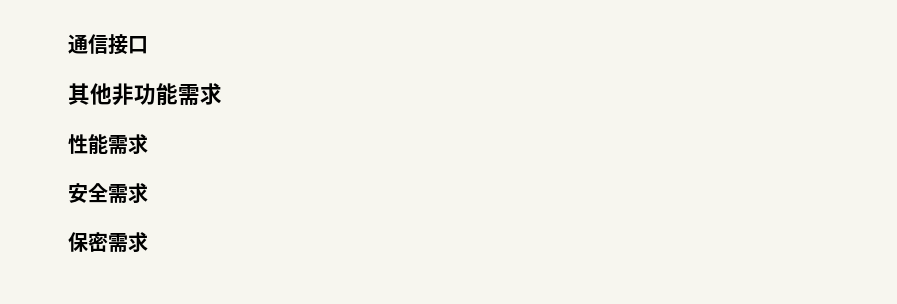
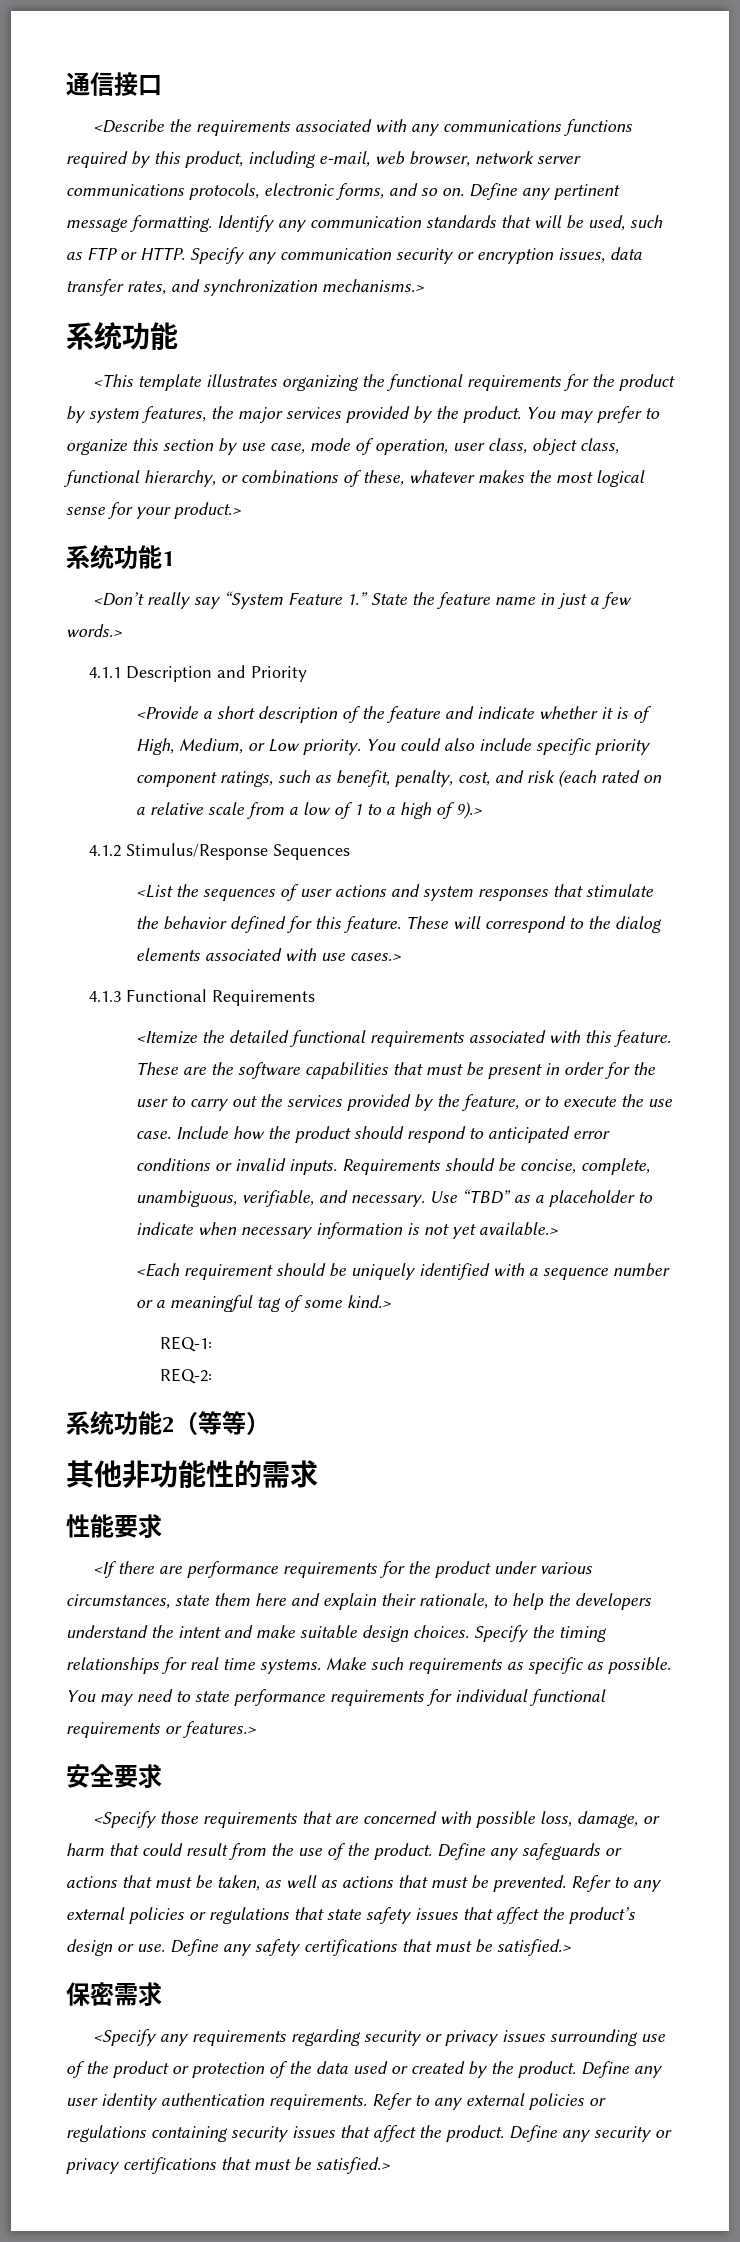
(148, 45) none -> [92,119,633,136] [66,151,581,168] [66,183,620,200] [66,215,663,232] [66,247,642,264] [66,279,424,296] [66,322,178,350] [92,374,675,391] [66,406,660,423] [66,438,619,455] [64,470,645,487] [66,502,241,519] [66,545,174,569] [92,591,632,609] [66,624,122,637] [89,665,308,682] [136,706,653,723] [136,738,652,755] [136,770,663,787] [136,802,483,819] [89,843,351,860] [136,884,654,901] [136,916,663,933] [136,948,402,961] [89,989,316,1006] [136,1030,672,1047] [136,1062,656,1079] [136,1094,673,1111] [136,1126,611,1143] [136,1158,651,1175] [136,1189,654,1207] [136,1222,559,1239] [136,1263,671,1280] [136,1295,392,1312] [159,1336,212,1352] [159,1368,212,1384] [66,1411,270,1435] // <Describe the requirements associated with any communications functions required by this product, including e-mail, web browser, network server communications protocols, electronic forms, and so on. Define any pertinent message formatting. Identify any communication standards that will be used, such as FTP or HTTP. Specify any communication security or encryption issues, data transfer rates, and synchronization mechanisms.> // 系统功能 // <This template illustrates organizing the functional requirements for the product by system features, the major services provided by the product. You may prefer to organize this section by use case, mode of operation, user class, object class, functional hierarchy, or combinations of these, whatever makes the most logical sense for your product.> // 系统功能1 // <Don’t really say “System Feature 1.” State the feature name in just a few words.> // 4.1.1 Description and Priority // <Provide a short description of the feature and indicate whether it is of High, Medium, or Low priority. You could also include specific priority component ratings, such as benefit, penalty, cost, and risk (each rated on a relative scale from a low of 1 to a high of 9).> // 4.1.2 Stimulus/Response Sequences // <List the sequences of user actions and system responses that stimulate the behavior defined for this feature. These will correspond to the dialog elements associated with use cases.> // 4.1.3 Functional Requirements // <Itemize the detailed functional requirements associated with this feature. These are the software capabilities that must be present in order for the user to carry out the services provided by the feature, or to execute the use case. Include how the product should respond to anticipated error conditions or invalid inputs. Requirements should be concise, complete, unambiguous, verifiable, and necessary. Use “TBD” as a placeholder to indicate when necessary information is not yet available.> // <Each requirement should be uniquely identified with a sequence number or a meaningful tag of some kind.> // REQ-1: // REQ-2: // 系统功能2（等等）
(178, 94) none -> [206,1460,262,1488] 性的
[108,134,148,155] 需求 -> [114,1514,162,1538] [92,1561,593,1578] [66,1593,652,1610] [66,1625,607,1642] [66,1657,671,1674] [66,1689,606,1706] [66,1721,256,1738] 要求 // <If there are performance requirements for the product under various circumstances, state them here and explain their rationale, to help the developers understand the intent and make suitable design choices. Specify the timing relationships for real time systems. Make such requirements as specific as possible. You may need to state performance requirements for individual functional requirements or features.>
[108,183,148,204] [68,232,148,253] 需求 // 保密需求 -> [114,1764,162,1788] [92,1811,660,1828] [66,1843,622,1860] [66,1875,662,1892] [66,1907,636,1924] [66,1939,571,1956] [66,1982,162,2006] [92,2029,665,2046] [66,2061,663,2078] [66,2093,606,2110] [66,2125,672,2142] [66,2157,390,2174] 要求 // <Specify those requirements that are concerned with possible loss, damage, or harm that could result from the use of the product. Define any safeguards or actions that must be taken, as well as actions that must be prevented. Refer to any external policies or regulations that state safety issues that affect the product’s design or use. Define any safety certifications that must be satisfied.> // 保密需求 // <Specify any requirements regarding security or privacy issues surrounding use of the product or protection of the data used or created by the product. Define any user identity authentication requirements. Refer to any external policies or regulations containing security issues that affect the product. Define any security or privacy certifications that must be satisfied.>

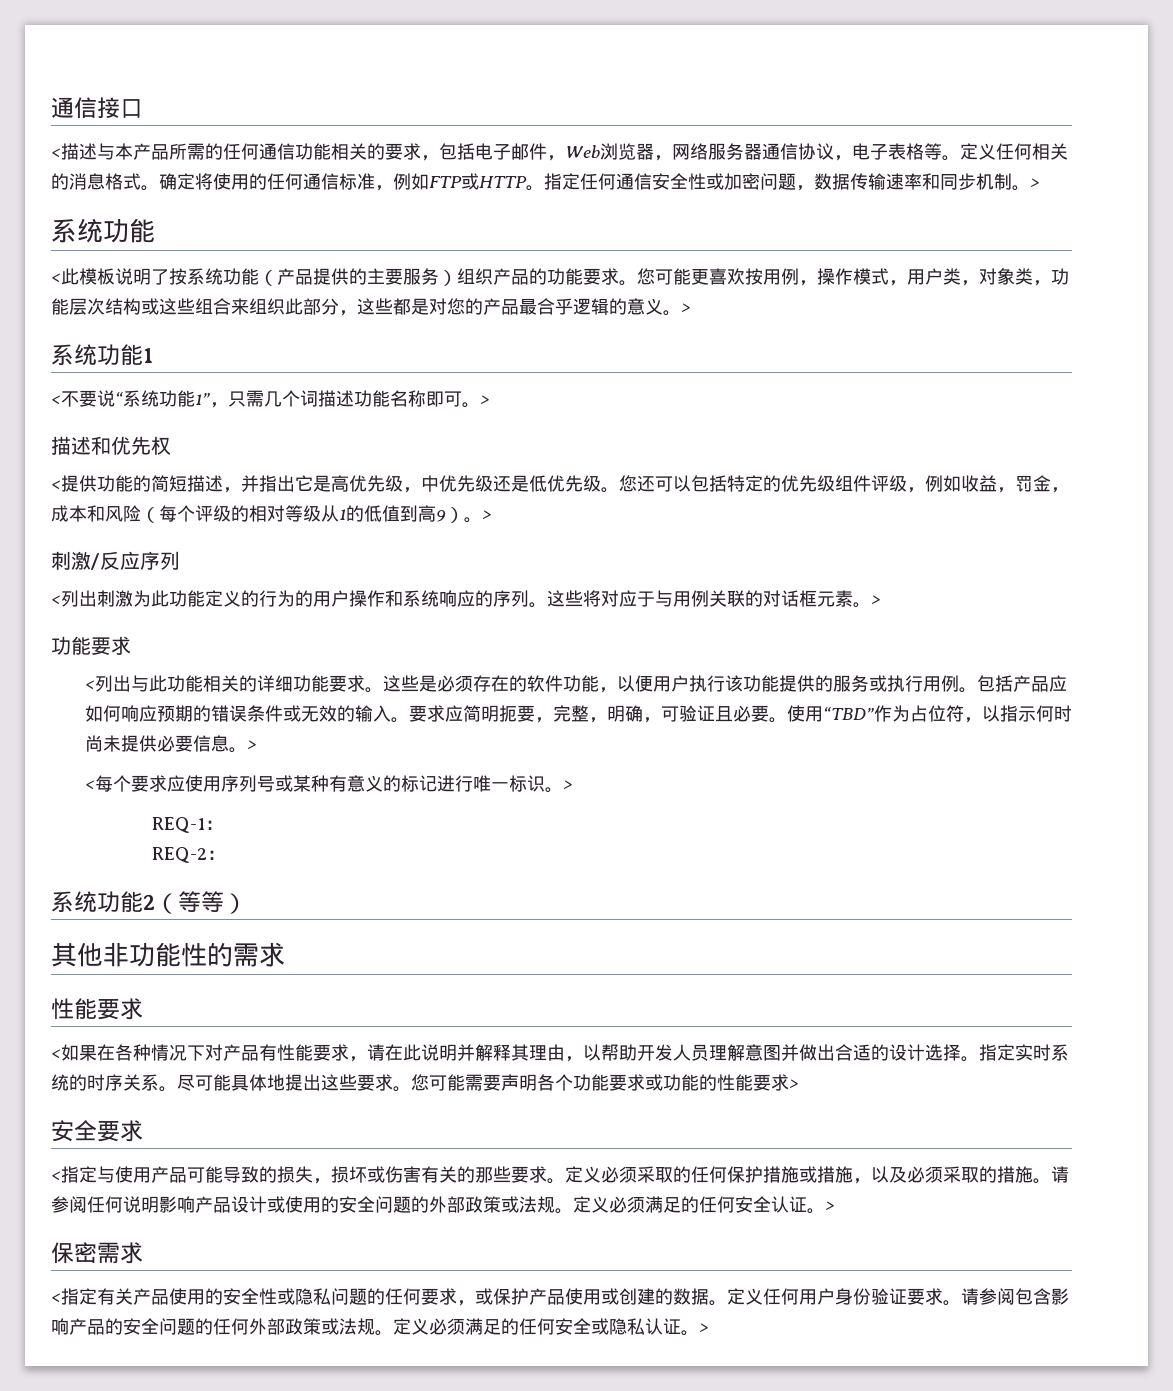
[92,119,633,136] [66,151,581,168] [66,183,620,200] [66,215,663,232] [66,247,642,264] [66,279,424,296] [66,322,178,350] [92,374,675,391] [66,406,660,423] [66,438,619,455] [64,470,645,487] [66,502,241,519] [66,545,174,569] [92,591,632,609] [66,624,122,637] [89,665,308,682] [136,706,653,723] [136,738,652,755] [136,770,663,787] [136,802,483,819] [89,843,351,860] [136,884,654,901] [136,916,663,933] [136,948,402,961] [89,989,316,1006] [136,1030,672,1047] [136,1062,656,1079] [136,1094,673,1111] [136,1126,611,1143] [136,1158,651,1175] [136,1189,654,1207] [136,1222,559,1239] [136,1263,671,1280] [136,1295,392,1312] [159,1336,212,1352] [159,1368,212,1384] <Describe the requirements associated with any communications functions required by this product, including e-mail, web browser, network server communications protocols, electronic forms, and so on. Define any pertinent message formatting. Identify any communication standards that will be used, such as FTP or HTTP. Specify any communication security or encryption issues, data transfer rates, and synchronization mechanisms.> // 系统功能 // <This template illustrates organizing the functional requirements for the product by system features, the major services provided by the product. You may prefer to organize this section by use case, mode of operation, user class, object class, functional hierarchy, or combinations of these, whatever makes the most logical sense for your product.> // 系统功能1 // <Don’t really say “System Feature 1.” State the feature name in just a few words.> // 4.1.1 Description and Priority // <Provide a short description of the feature and indicate whether it is of High, Medium, or Low priority. You could also include specific priority component ratings, such as benefit, penalty, cost, and risk (each rated on a relative scale from a low of 1 to a high of 9).> // 4.1.2 Stimulus/Response Sequences // <List the sequences of user actions and system responses that stimulate the behavior defined for this feature. These will correspond to the dialog elements associated with use cases.> // 4.1.3 Functional Requirements // <Itemize the detailed functional requirements associated with this feature. These are the software capabilities that must be present in order for the user to carry out the services provided by the feature, or to execute the use case. Include how the product should respond to anticipated error conditions or invalid inputs. Requirements should be concise, complete, unambiguous, verifiable, and necessary. Use “TBD” as a placeholder to indicate when necessary information is not yet available.> // <Each requirement should be uniquely identified with a sequence number or a meaningful tag of some kind.> // REQ-1: // REQ-2: -> [51,143,1068,161] [51,173,1040,191] [51,218,155,243] [51,268,1069,286] [51,298,691,316] [51,344,153,366] [51,390,490,408] [51,436,171,455] [51,475,1069,493] [51,505,492,523] [51,551,180,570] [51,590,881,608] [51,636,131,655] [84,675,1067,693] [84,705,1072,723] [84,735,257,753] [84,775,573,793] [152,817,224,833] [152,847,226,863] <描述与本产品所需的任何通信功能相关的要求，包括电子邮件，Web浏览器，网络服务器通信协议，电子表格等。定义任何相关的消息格式。确定将使用的任何通信标准，例如FTP或HTTP。指定任何通信安全性或加密问题，数据传输速率和同步机制。> // 系统功能 // <此模板说明了按系统功能（产品提供的主要服务）组织产品的功能要求。您可能更喜欢按用例，操作模式，用户类，对象类，功能层次结构或这些组合来组织此部分，这些都是对您的产品最合乎逻辑的意义。> // 系统功能1 // <不要说“系统功能1”，只需几个词描述功能名称即可。> // 描述和优先权 // <提供功能的简短描述，并指出它是高优先级，中优先级还是低优先级。您还可以包括特定的优先级组件评级，例如收益，罚金，成本和风险（每个评级的相对等级从1的低值到高9）。> // 刺激/反应序列 // <列出刺激为此功能定义的行为的用户操作和系统响应的序列。这些将对应于与用例关联的对话框元素。> // 功能要求 // <列出与此功能相关的详细功能要求。这些是必须存在的软件功能，以便用户执行该功能提供的服务或执行用例。包括产品应如何响应预期的错误条件或无效的输入。要求应简明扼要，完整，明确，可验证且必要。使用“TBD”作为占位符，以指示何时尚未提供必要信息。> // <每个要求应使用序列号或某种有意义的标记进行唯一标识。> // REQ-1： // REQ-2：
[92,1561,593,1578] [66,1593,652,1610] [66,1625,607,1642] [66,1657,671,1674] [66,1689,606,1706] [66,1721,256,1738] [66,1764,162,1788] [92,1811,660,1828] [66,1843,622,1860] [66,1875,662,1892] [66,1907,636,1924] [66,1939,571,1956] [66,1982,162,2006] [92,2029,665,2046] [66,2061,663,2078] [66,2093,606,2110] [66,2125,672,2142] [66,2157,390,2174] <If there are performance requirements for the product under various circumstances, state them here and explain their rationale, to help the developers understand the intent and make suitable design choices. Specify the timing relationships for real time systems. Make such requirements as specific as possible. You may need to state performance requirements for individual functional requirements or features.> // 安全要求 // <Specify those requirements that are concerned with possible loss, damage, or harm that could result from the use of the product. Define any safeguards or actions that must be taken, as well as actions that must be prevented. Refer to any external policies or regulations that state safety issues that affect the product’s design or use. Define any safety certifications that must be satisfied.> // 保密需求 // <Specify any requirements regarding security or privacy issues surrounding use of the product or protection of the data used or created by the product. Define any user identity authentication requirements. Refer to any external policies or regulations containing security issues that affect the product. Define any security or privacy certifications that must be satisfied.> -> [51,1044,1069,1062] [51,1074,799,1092] [51,1120,143,1142] [51,1166,1069,1184] [51,1196,835,1214] [51,1242,143,1264] [51,1288,1069,1306] [51,1318,709,1336] <如果在各种情况下对产品有性能要求，请在此说明并解释其理由，以帮助开发人员理解意图并做出合适的设计选择。指定实时系统的时序关系。尽可能具体地提出这些要求。您可能需要声明各个功能要求或功能的性能要求> // 安全要求 // <指定与使用产品可能导致的损失，损坏或伤害有关的那些要求。定义必须采取的任何保护措施或措施，以及必须采取的措施。请参阅任何说明影响产品设计或使用的安全问题的外部政策或法规。定义必须满足的任何安全认证。> // 保密需求 // <指定有关产品使用的安全性或隐私问题的任何要求，或保护产品使用或创建的数据。定义任何用户身份验证要求。请参阅包含影响产品的安全问题的任何外部政策或法规。定义必须满足的任何安全或隐私认证。>

